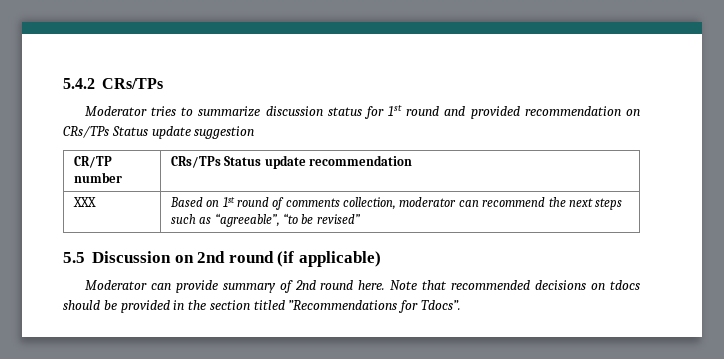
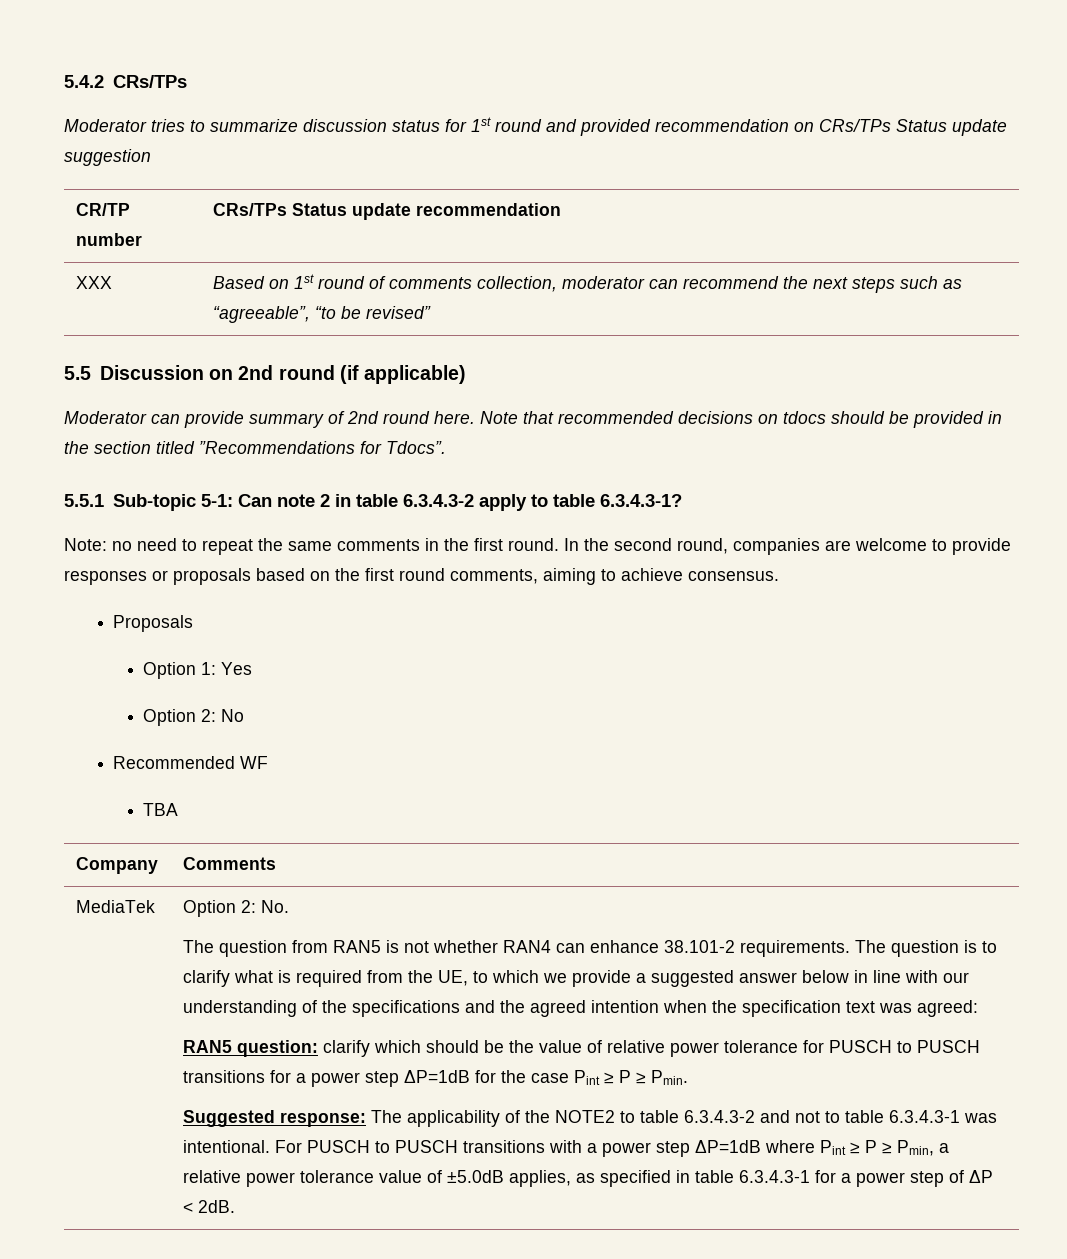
(462, 305) none -> [64,494,682,511] [64,538,1011,555] [64,568,779,585] [113,615,194,632] [143,662,253,679] [143,709,245,726] [113,756,269,769] [143,803,179,816] [76,857,159,874] [183,857,277,870] [76,900,156,913] [183,900,290,917] [183,940,998,957] [183,970,970,987] [183,1000,979,1017] [183,1040,981,1057] [183,1070,689,1087] [183,1110,998,1127] [183,1140,950,1157] [183,1170,994,1187] [183,1200,236,1213] // 5.5.1 Sub-topic 5-1: Can note 2 in table 6.3.4.3-2 apply to table 6.3.4.3-1? // Note: no need to repeat the same comments in the first round. In the second round, companies are welcome to provide responses or proposals based on the first round comments, aiming to achieve consensus. // Proposals // Option 1: Yes // Option 2: No // Recommended WF // TBA // Company | Comments // MediaTek | Option 2: No. // The question from RAN5 is not whether RAN4 can enhance 38.101-2 requirements. The question is to clarify what is required from the UE, to which we provide a suggested answer below in line with our understanding of the specifications and the agreed intention when the specification text was agreed: // RAN5 question: clarify which should be the value of relative power tolerance for PUSCH to PUSCH transitions for a power step ΔP=1dB for the case Pint ≥ P ≥ Pmin. // Suggested response: The applicability of the NOTE2 to table 6.3.4.3-2 and not to table 6.3.4.3-1 was intentional. For PUSCH to PUSCH transitions with a power step ΔP=1dB where Pint ≥ P ≥ Pmin, a relative power tolerance value of ±5.0dB applies, as specified in table 6.3.4.3-1 for a power step of ΔP < 2dB.

